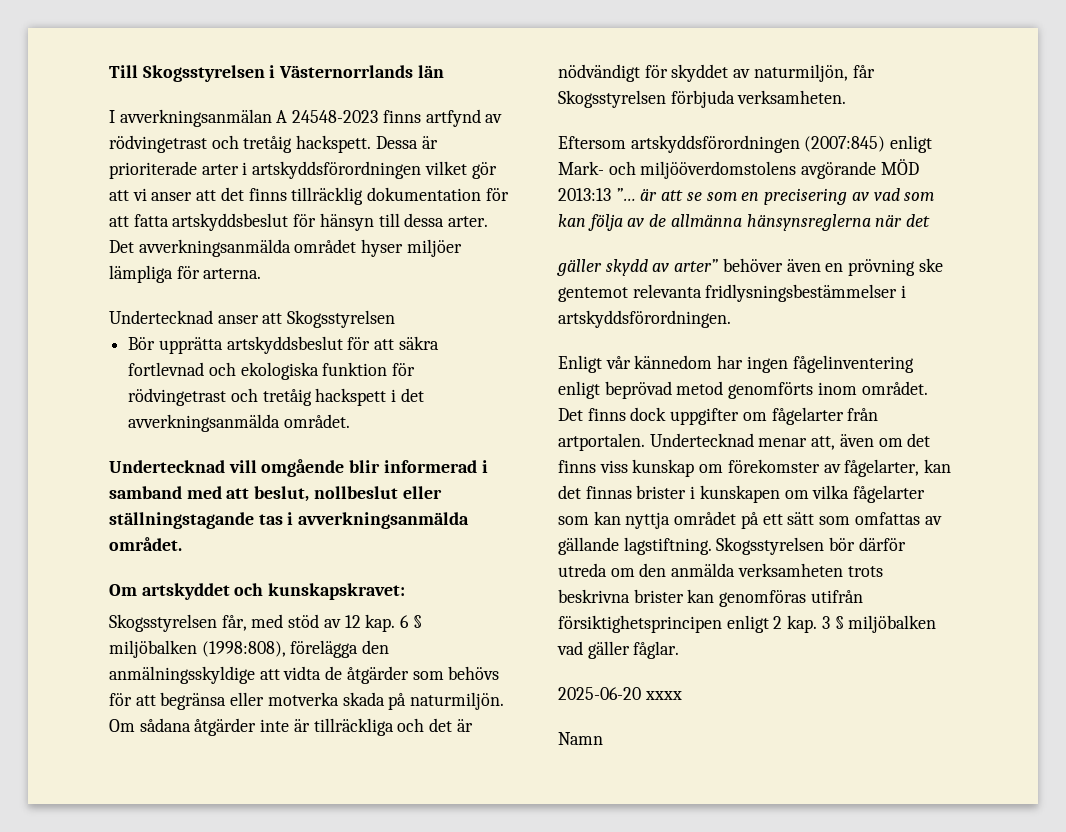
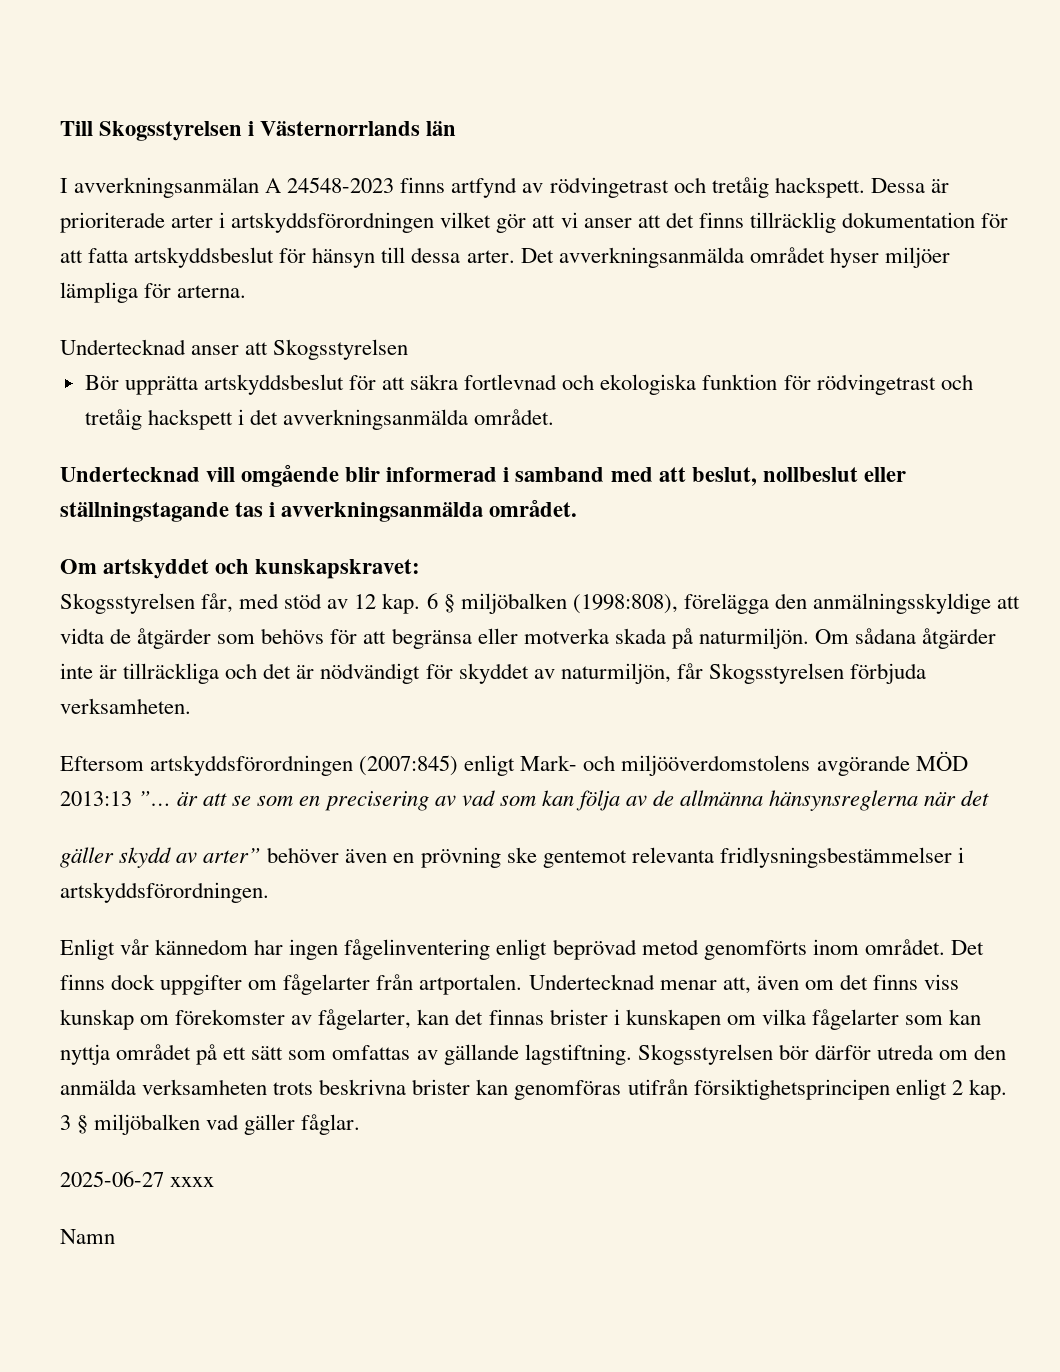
[558,687,641,700] 2025-06-20 -> [60,1171,164,1187] 2025-06-27

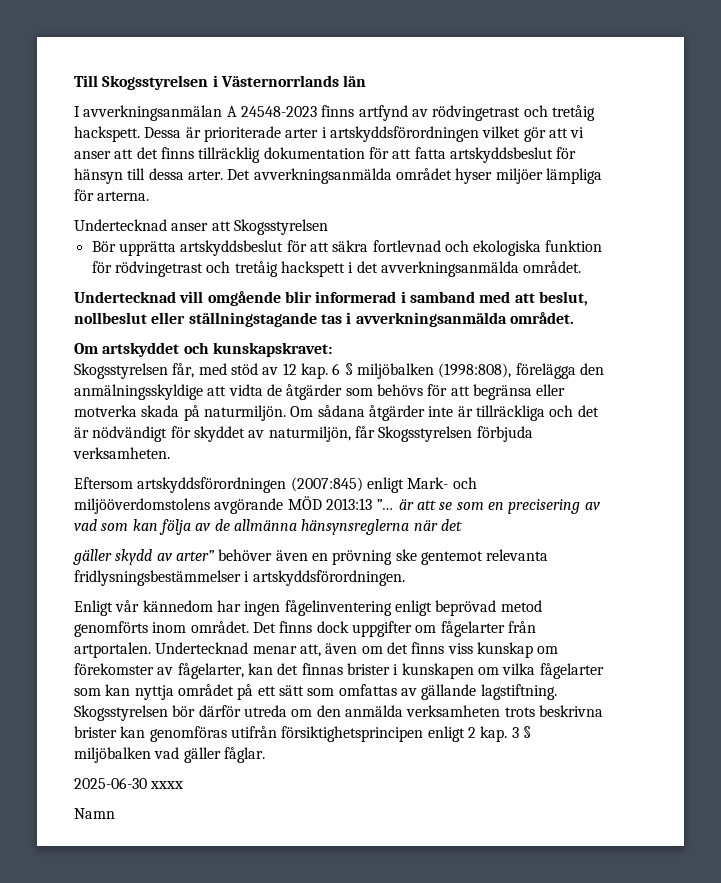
[60,1171,164,1187] 2025-06-27 -> [74,777,147,789] 2025-06-30

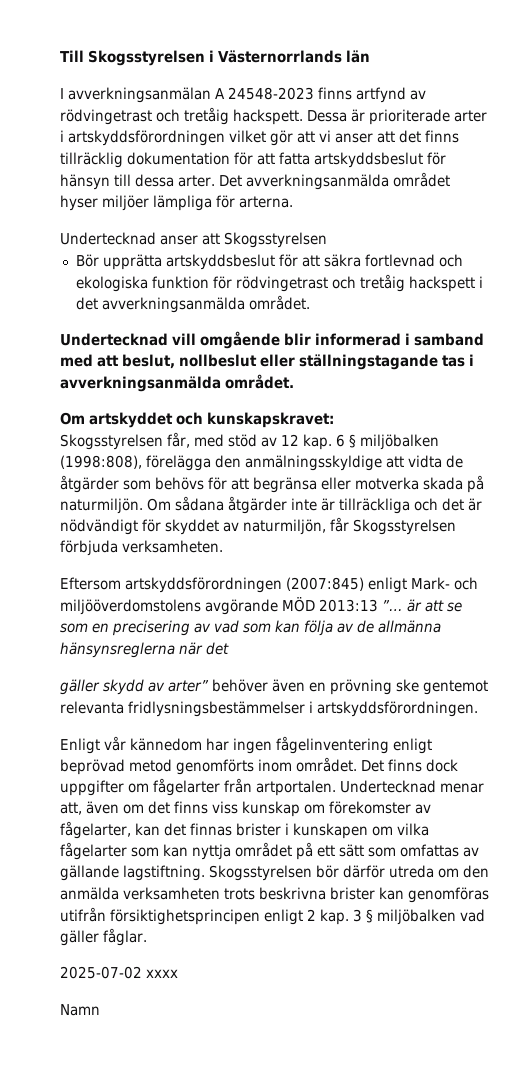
[74,777,147,789] 2025-06-30 -> [60,966,142,979] 2025-07-02

